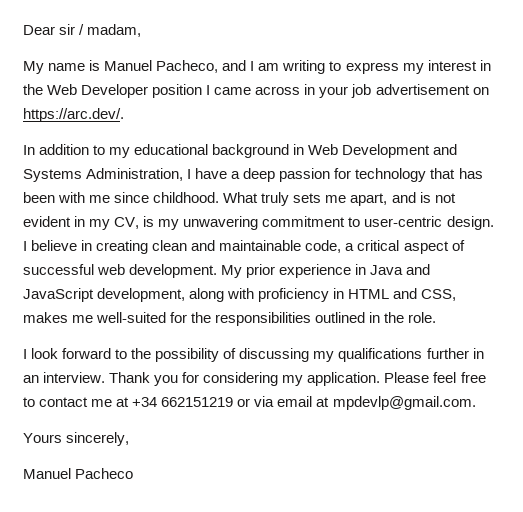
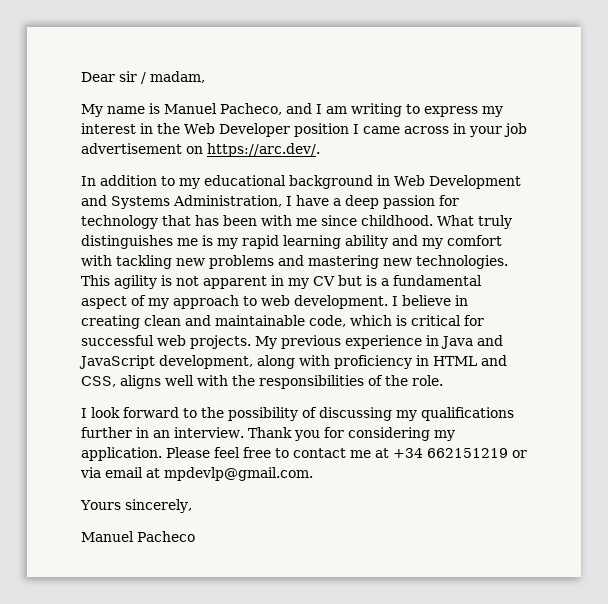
[293,192,416,206] sets me apart, and -> [81,235,502,249] [81,255,508,269] [81,275,157,289] distinguishes me is my rapid learning ability and my comfort with tackling new problems and mastering new technologies. This agility
[23,216,71,227] evident -> [203,276,267,289] apparent
[114,216,494,230] CV, is my unwavering commitment to user-centric design. -> [313,275,482,286] [81,295,388,309] CV but is a fundamental aspect of my approach to web development.
[345,240,465,254] [23,264,276,278] a critical aspect of successful web development. My prior -> [350,315,484,326] [81,335,341,349] which is critical for successful web projects. My previous
[23,312,381,326] makes me well-suited for the responsibilities outlined in -> [120,375,383,389] aligns well with the responsibilities of

